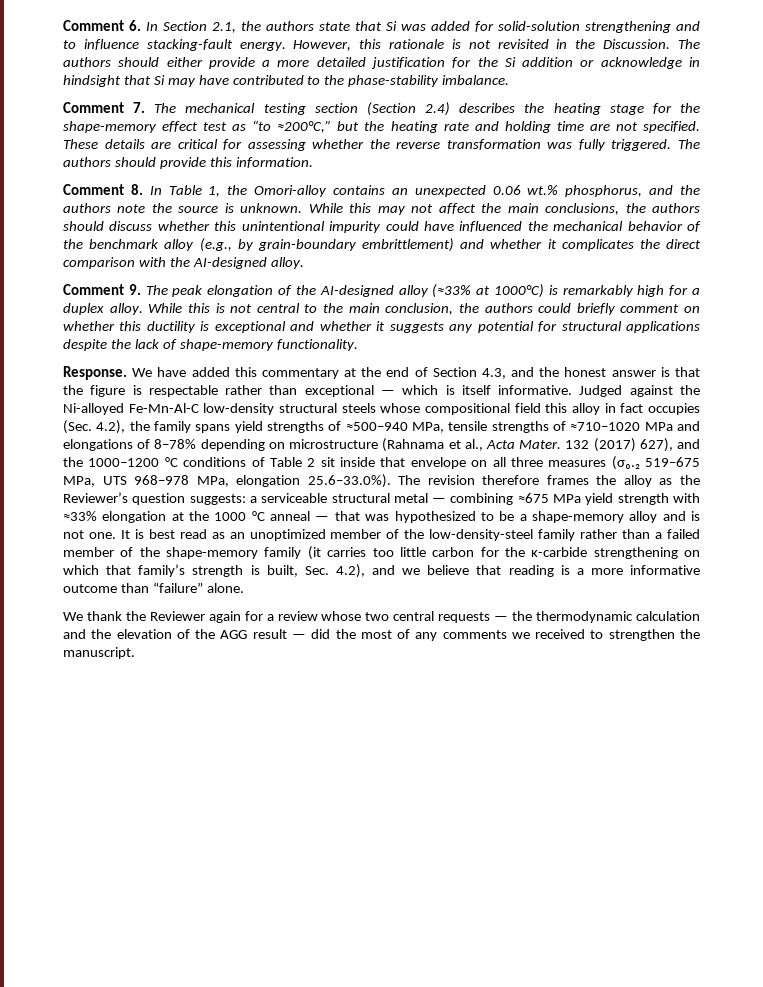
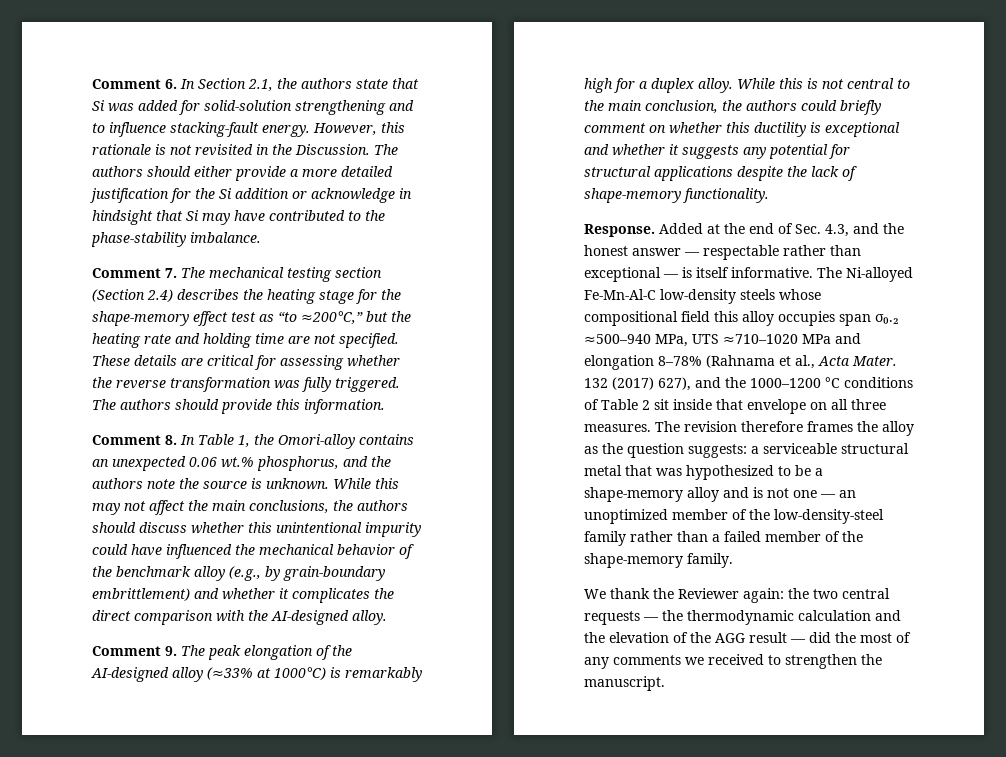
[132,367,339,379] We have added this commentary -> [659,223,703,234] Added
[432,367,477,377] Section -> [795,224,821,234] Sec.
[660,367,700,377] [63,385,142,397] is that the figure is -> [684,252,700,256] —
[402,385,439,395] which -> (679, 276) none
[579,385,700,397] Judged against the -> [817,267,842,278] The
[279,403,337,413] structural -> (736, 296) none
[604,403,700,415] [63,420,700,434] [63,439,379,451] in fact occupies (Sec. 4.2), the family spans yield strengths of ≈500–940 MPa, tensile strengths of ≈710–1020 MPa and elongations of 8–78% depending on microstructure -> [778,311,899,326] [584,333,861,347] [584,355,702,370] occupies span σ₀.₂ ≈500–940 MPa, UTS ≈710–1020 MPa and elongation 8–78%
[548,456,700,470] [63,474,391,488] measures (σ₀.₂ 519–675 MPa, UTS 968–978 MPa, elongation 25.6–33.0%). -> [584,424,651,432] measures.
[63,492,128,503] Reviewer’s -> (623, 448) none
[432,493,700,505] [63,511,330,523] — combining ≈675 MPa yield strength with ≈33% elongation at the 1000 °C anneal — -> (622, 470) none
[88,529,225,539] one. It is best read as -> [793,490,836,498] one —
[264,546,701,560] [63,564,700,578] [63,582,244,593] family (it carries too little carbon for the κ-carbide strengthening on which that family’s strength is built, Sec. 4.2), and we believe that reading is a more informative outcome than “failure” alone. -> [687,553,733,568] family.
[208,611,362,623] again for a review whose -> [743,588,809,603] again: the

